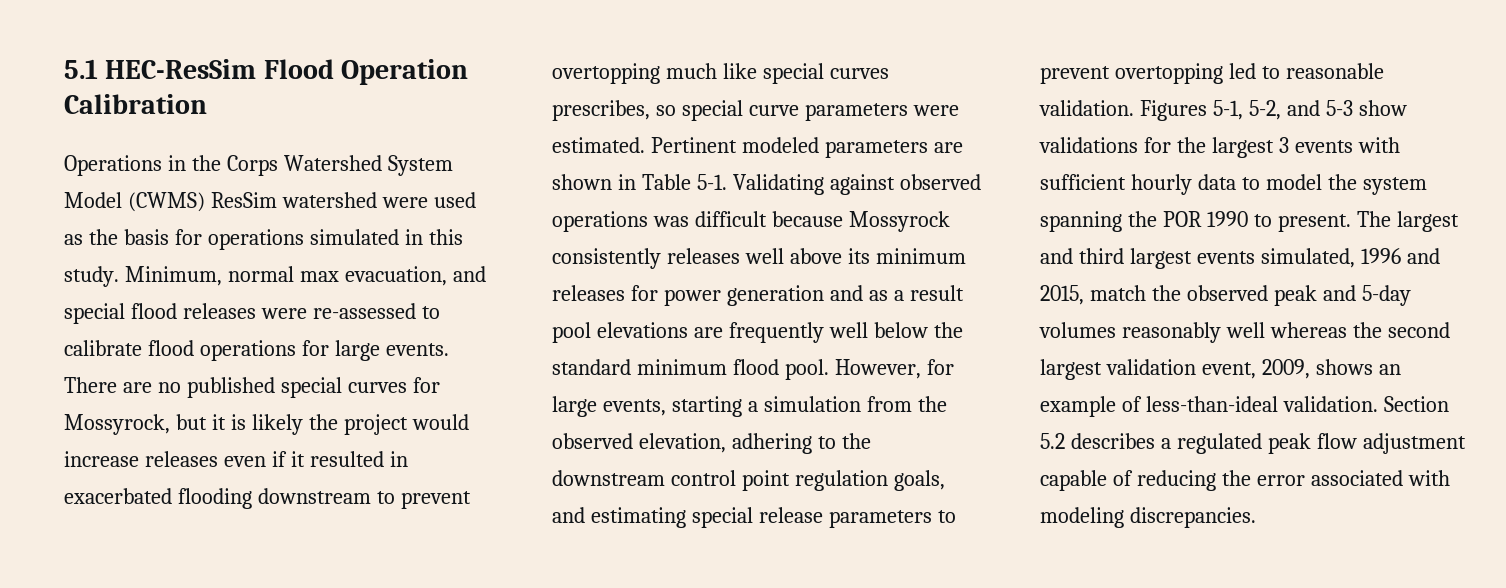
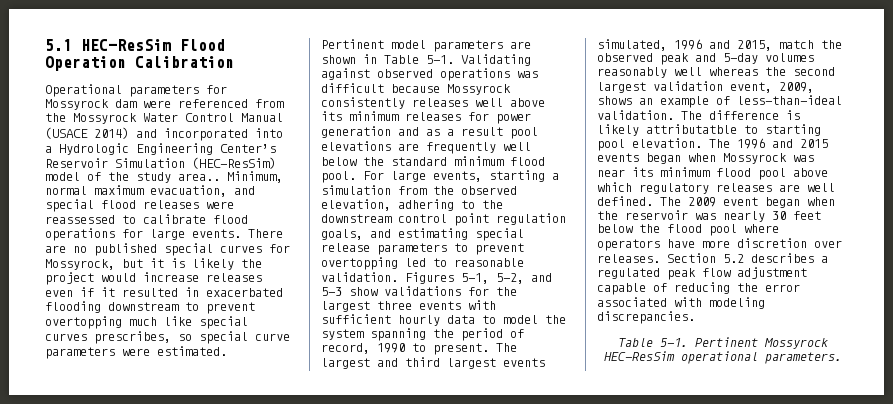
[64,155,453,176] [64,192,476,212] [64,229,463,250] [64,266,119,287] Operations in the Corps Watershed System Model (CWMS) ResSim watershed were used as the basis for operations simulated in this study. -> [45,84,227,97] [45,99,284,110] [45,113,283,124] [45,127,283,141] [45,143,276,155] [45,157,276,169] [45,172,220,183] Operational parameters for Mossyrock dam were referenced from the Mossyrock Water Control Manual (USACE 2014) and incorporated into a Hydrologic Engineering Center’s Reservoir Simulation (HEC-ResSim) model of the study area..
[299,271,339,282] max -> [94,185,144,195] maximum
[312,303,416,319] re-assessed -> [45,215,115,224] reassessed
[741,137,819,153] modeled -> [391,40,426,49] model
[834,359,954,379] However, for -> [363,171,384,180] For
[1278,137,1289,153] 3 -> [377,301,412,310] three
[1162,211,1202,227] POR -> [461,328,524,341] [321,343,370,354] period of record,
(1378, 404) none -> [681,110,800,120] [597,124,821,136] [597,138,828,151] [597,153,814,164] [597,167,828,180] [597,182,835,194] [597,196,835,208] [597,210,821,222] [597,224,779,236] [597,238,842,251] [597,254,660,263] The difference is likely attributatble to starting pool elevation. The 1996 and 2015 events began when Mossyrock was near its minimum flood pool above which regulatory releases are well defined. The 2009 event began when the reservoir was nearly 30 feet below the flood pool where operators have more discretion over releases.
(1256, 517) none -> [617,337,828,349] [603,351,842,364] // Table 5-1. Pertinent Mossyrock HEC-ResSim operational parameters.

